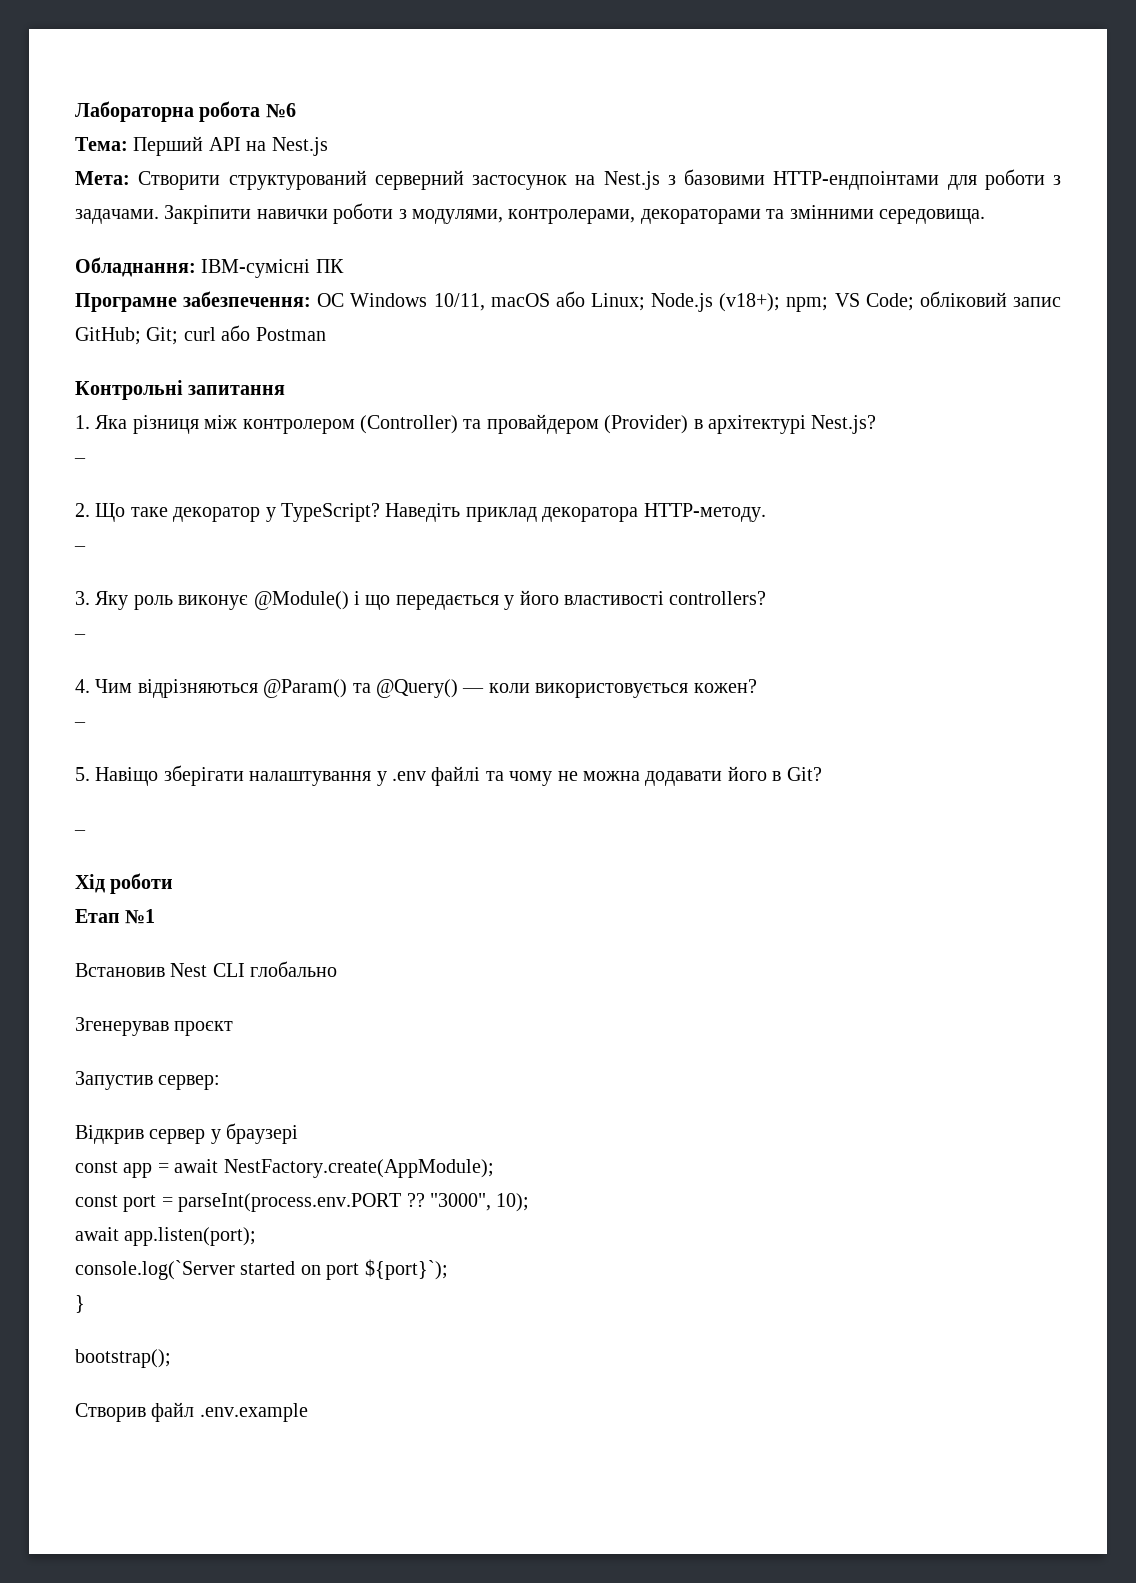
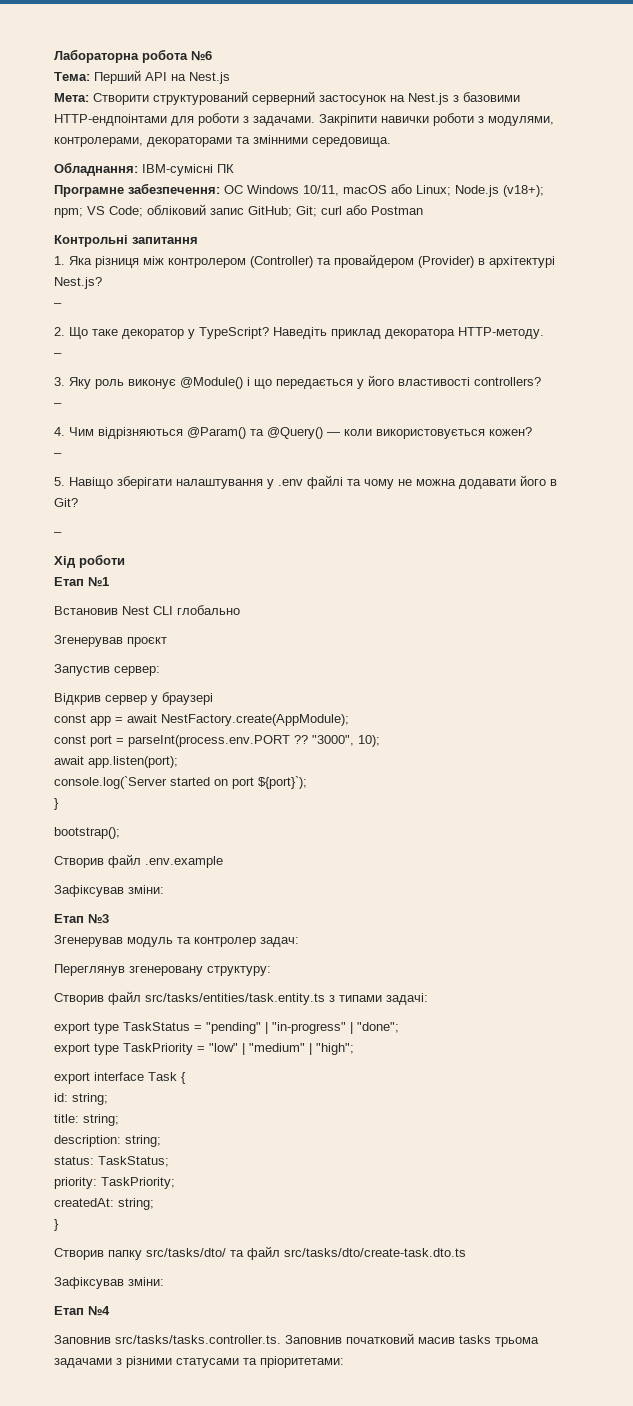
(308, 1412) none -> [54,885,164,897] [54,914,109,924] [54,935,299,947] [54,964,271,976] [54,991,428,1005] [54,1022,399,1034] [54,1043,354,1055] [54,1072,186,1084] [54,1093,108,1105] [54,1114,119,1126] [54,1135,161,1147] [54,1156,169,1167] [54,1177,175,1189] [54,1198,154,1210] [54,1219,59,1231] [54,1246,466,1260] [54,1277,164,1289] [54,1306,110,1316] [54,1333,539,1347] [54,1356,344,1368] // Зафіксував зміни: // Етап №3 // Згенерував модуль та контролер задач: // Переглянув згенеровану структуру: // Створив файл src/tasks/entities/task.entity.ts з типами задачі: // export type TaskStatus = "pending" | "in-progress" | "done"; // export type TaskPriority = "low" | "medium" | "high"; // export interface Task { // id: string; // title: string; // description: string; // status: TaskStatus; // priority: TaskPriority; // createdAt: string; // } // Створив папку src/tasks/dto/ та файл src/tasks/dto/create-task.dto.ts // Зафіксував зміни: // Етап №4 // Заповнив src/tasks/tasks.controller.ts. Заповнив початковий масив tasks трьома задачами з різними статусами та пріоритетами:

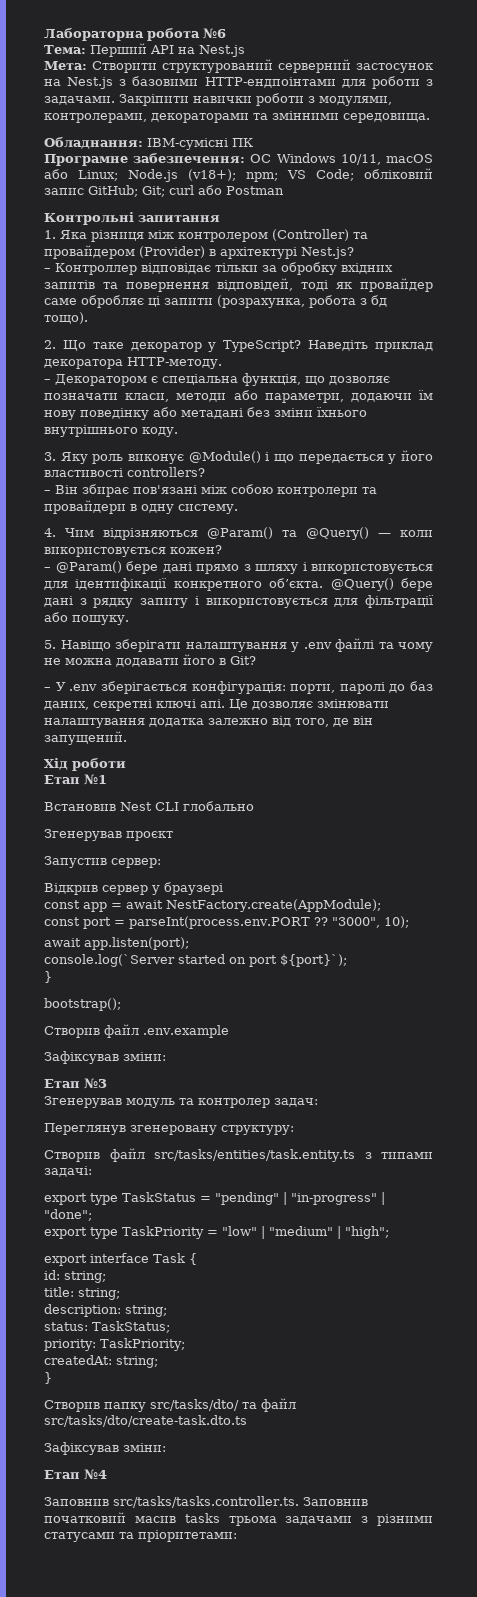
(62, 305) none -> [55,262,393,275] [44,278,433,292] [44,295,387,308] [44,312,88,324] Контроллер відповідає тільки за обробку вхідних запитів та повернення відповідей, тоді як провайдер саме обробляє ці запити (розрахунка, робота з бд тощо).
(62, 355) none -> [55,373,390,386] [44,390,433,403] [44,407,367,420] [44,425,178,437] Декоратором є спеціальна функція, що дозволяє позначати класи, методи або параметри, додаючи їм нову поведінку або метадані без зміни їхнього внутрішнього коду.
(62, 405) none -> [55,484,377,497] [44,500,238,514] Він збирає пов'язані між собою контролери та провайдери в одну систему.
(62, 455) none -> [55,561,433,574] [44,578,433,591] [44,595,434,608] [44,612,129,625] @Param() бере дані прямо з шляху і використовується для ідентифікації конкретного об’єкта. @Query() бере дані з рядку запиту і використовується для фільтрації або пошуку.
(62, 534) none -> [55,681,433,694] [44,699,389,711] [44,716,373,728] [44,731,127,745] У .env зберігається конфігурація: порти, паролі до баз даних, секретні ключі апі. Це дозволяє змінювати налаштування додатка залежно від того, де він запущений.

